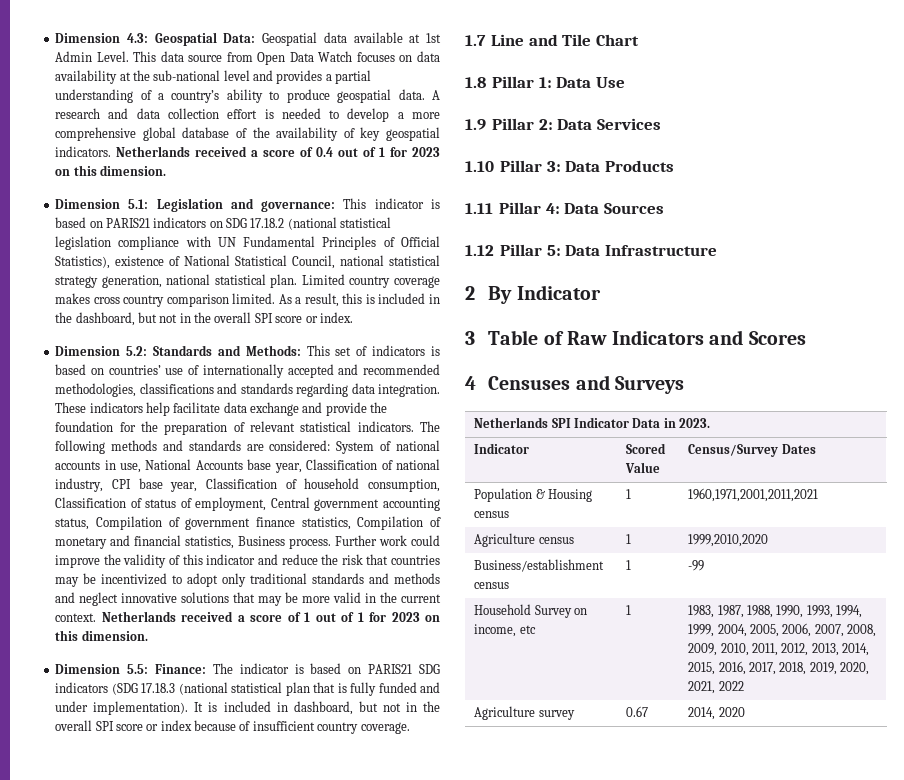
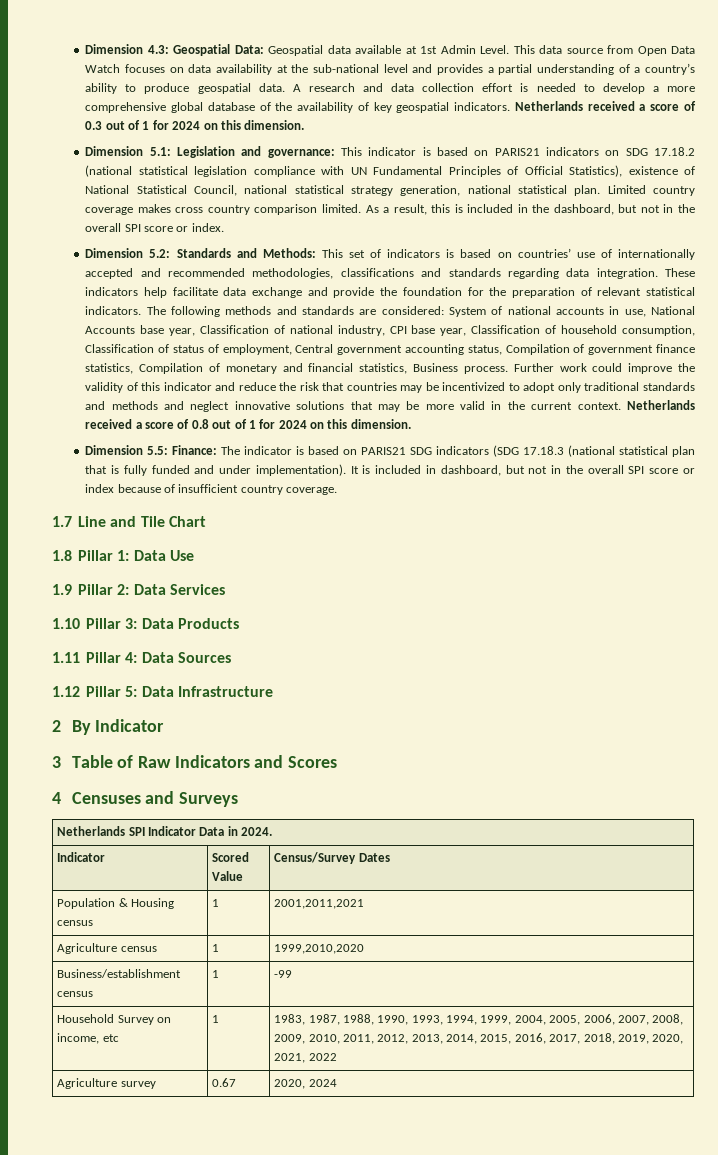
[316,147,440,157] 0.4 out of 1 for 2023 -> [85,120,201,130] 0.3 out of 1 for 2024
[304,612,420,622] 1 out of 1 for 2023 -> [191,419,307,429] 0.8 out of 1 for 2024
[679,418,711,428] 2023. -> [241,827,273,836] 2024.
[688,488,819,502] 1960,1971,2001,2011,2021 -> [274,899,365,909] 2001,2011,2021
[688,707,745,720] 2014, 2020 -> [274,1079,337,1089] 2020, 2024

